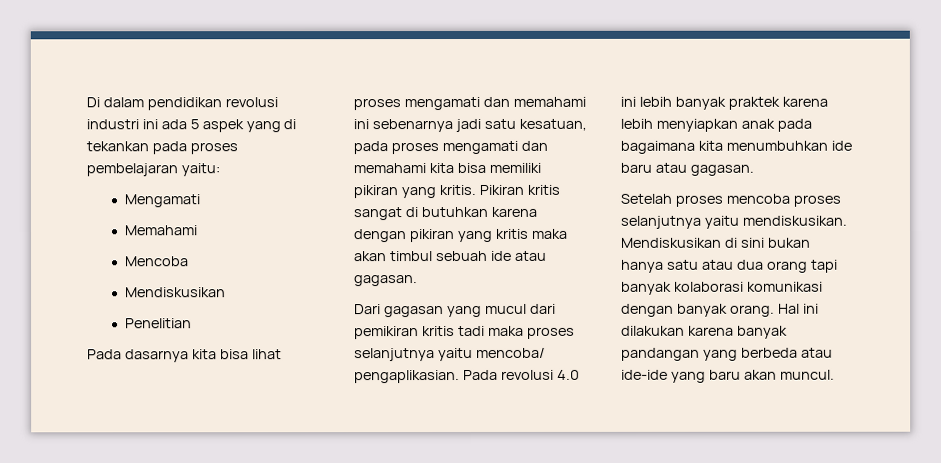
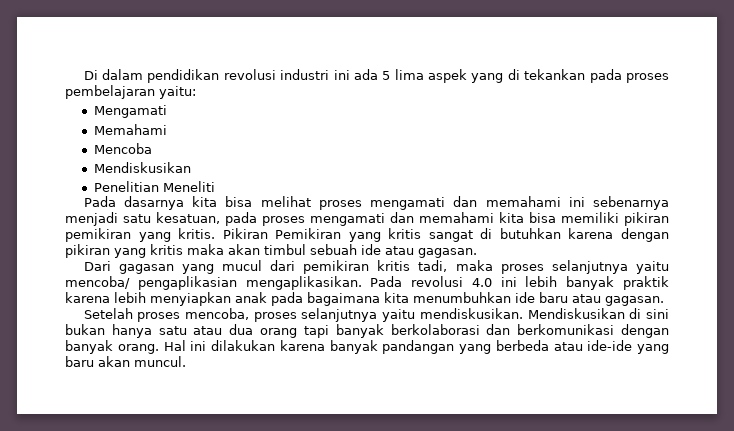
(199, 124) none -> [394,69,424,80] lima
(193, 323) none -> [162,181,215,192] Meneliti
[251,349,282,360] lihat -> [260,196,311,207] melihat
[454,118,481,133] jadi -> [65,212,118,226] menjadi
(398, 192) none -> [65,228,131,242] pemikiran
(524, 189) none -> [275,228,381,242] Pemikiran yang
[457,325,485,337] tadi -> [418,260,448,272] tadi,
[354,370,460,384] pengaplikasian. -> [137,276,362,290] pengaplikasian mengaplikasikan.
[727,96,780,110] praktek -> [623,276,669,290] praktik
[725,193,790,204] mencoba -> [185,308,250,320] mencoba,
[673,281,823,292] kolaborasi komunikasi -> [390,324,615,335] berkolaborasi dan berkomunikasi

